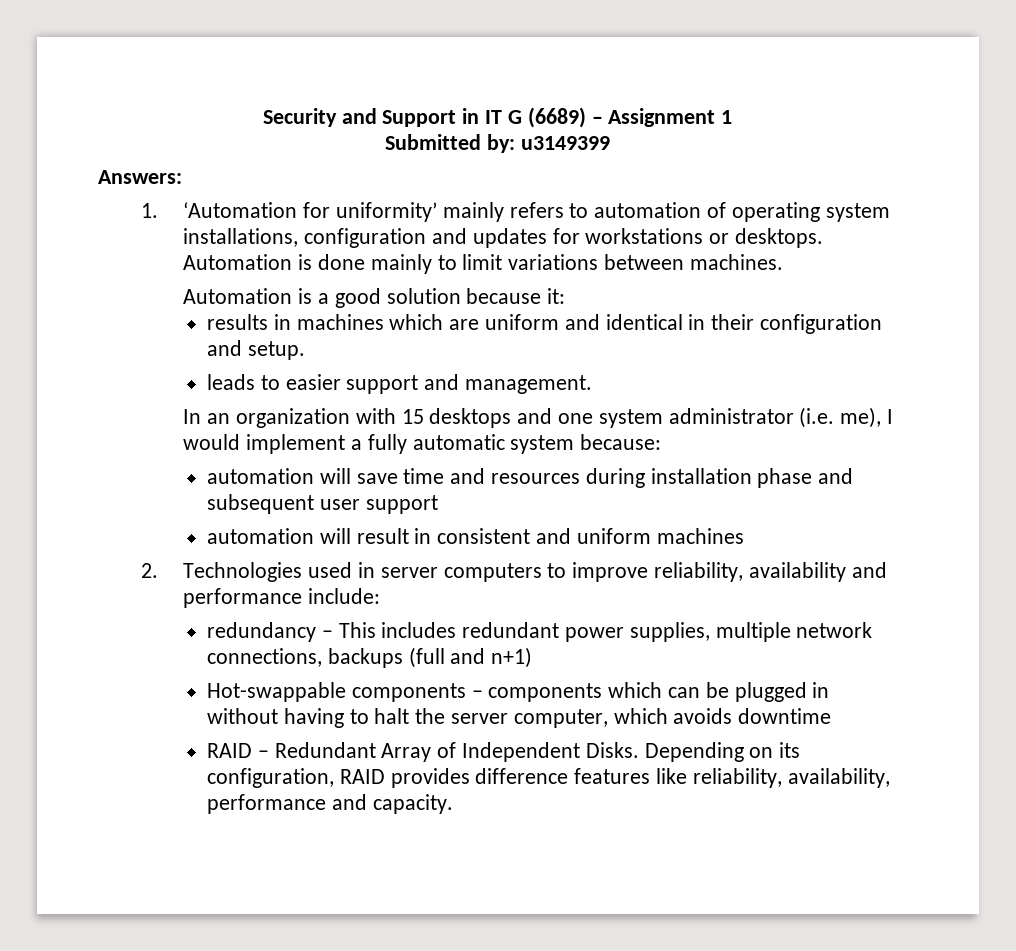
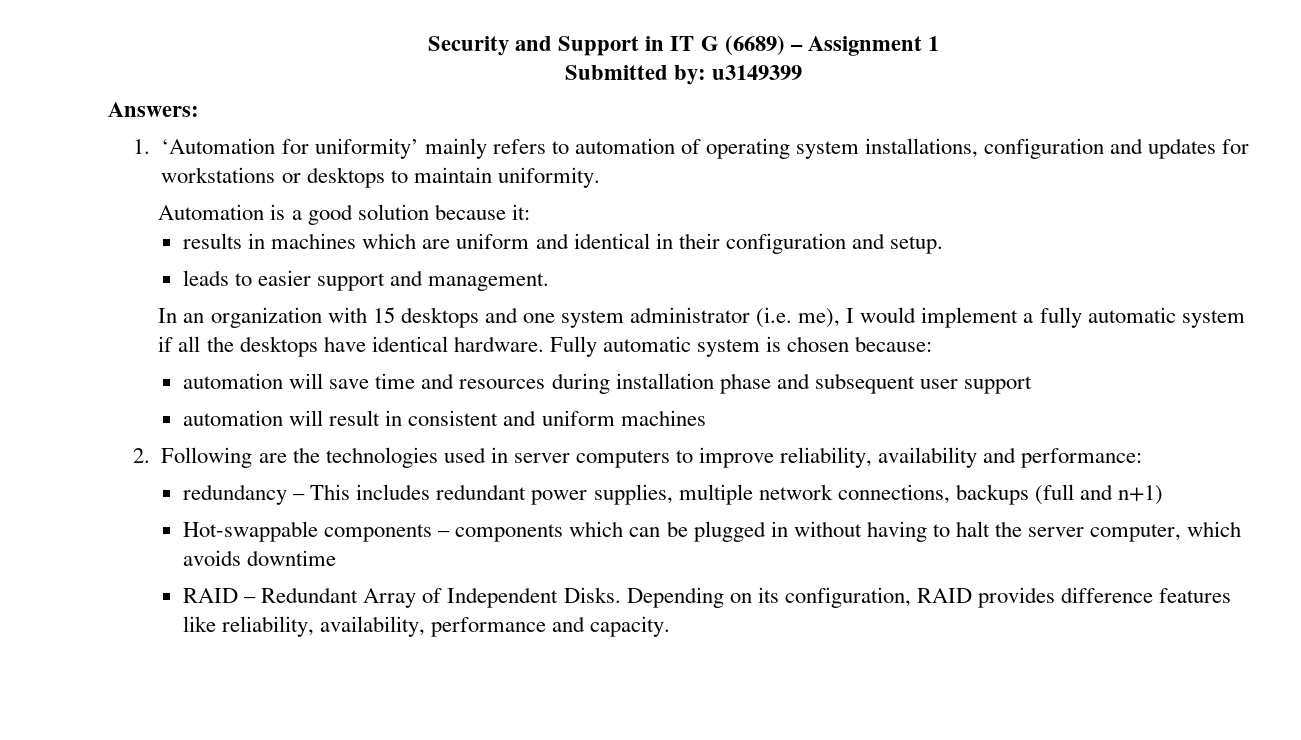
[734,228,823,248] [183,254,783,274] desktops. Automation is done mainly to limit variations between machines. -> [306,167,600,188] desktops to maintain uniformity.
(575, 444) none -> [158,336,850,357] if all the desktops have identical hardware. Fully automatic system is chosen
[183,562,303,582] Technologies -> [161,447,438,468] Following are the technologies
[183,588,381,608] performance include: -> [1021,448,1143,468] performance:

